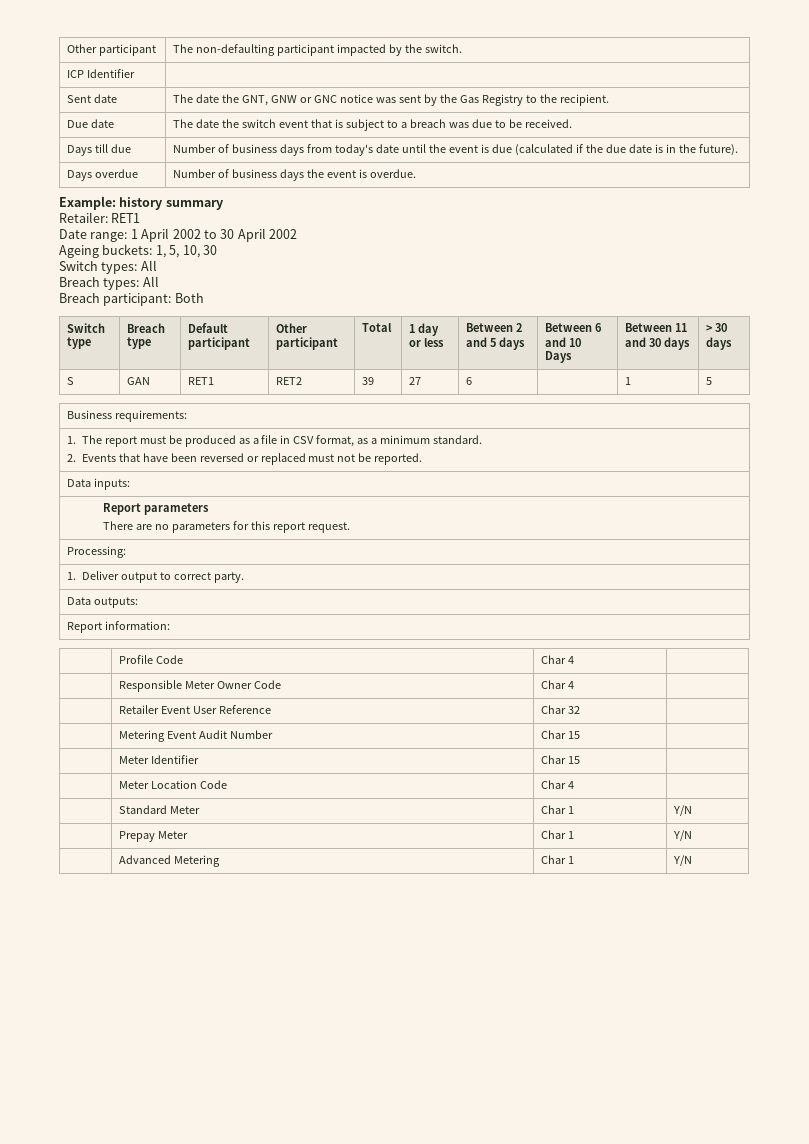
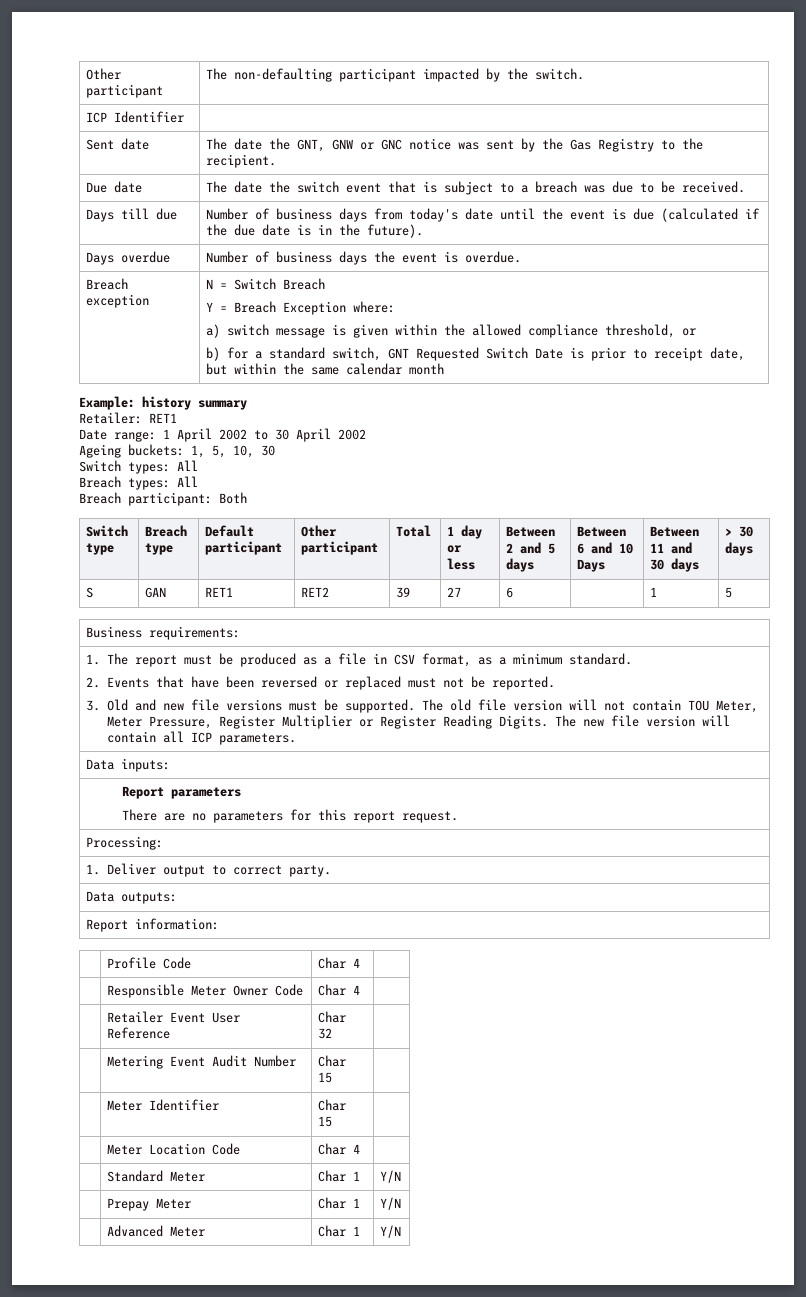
(416, 173) none -> [86,278,129,290] [86,294,150,308] [206,278,326,290] [206,301,396,315] [206,324,697,338] [206,347,746,361] [206,363,445,375] // Breach exception | N = Switch Breach // Y = Breach Exception where: // a) switch message is given within the allowed compliance threshold, or // b) for a standard switch, GNT Requested Switch Date is prior to receipt date, but within the same calendar month
(423, 459) none -> [86,699,758,713] [106,715,730,729] [106,731,296,745] // 3. Old and new file versions must be supported. The old file version will not contain TOU Meter, Meter Pressure, Register Multiplier or Register Reading Digits. The new file version will contain all ICP parameters.
[174,855,221,867] Metering -> [170,1226,206,1237] Meter

